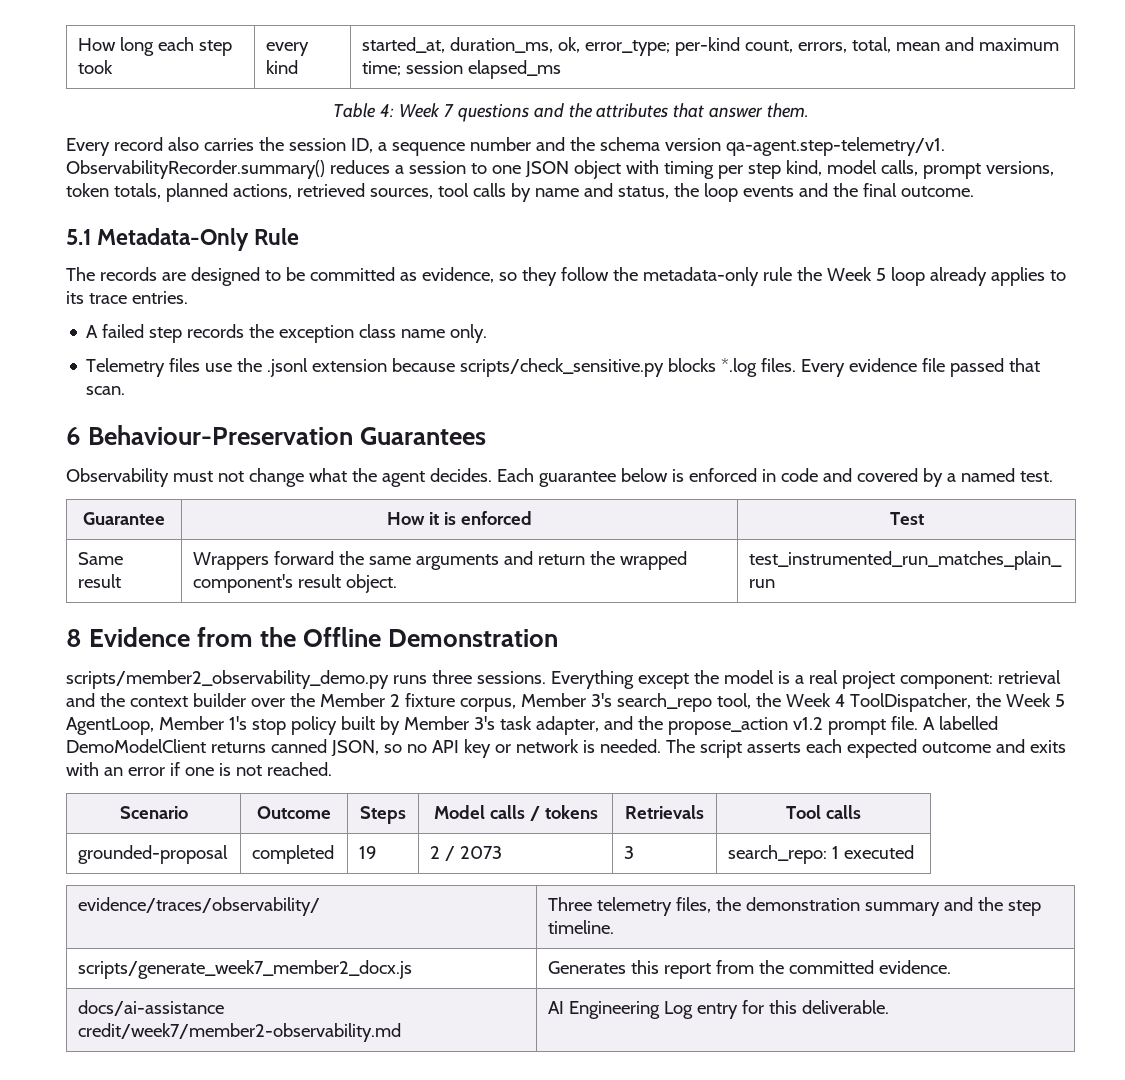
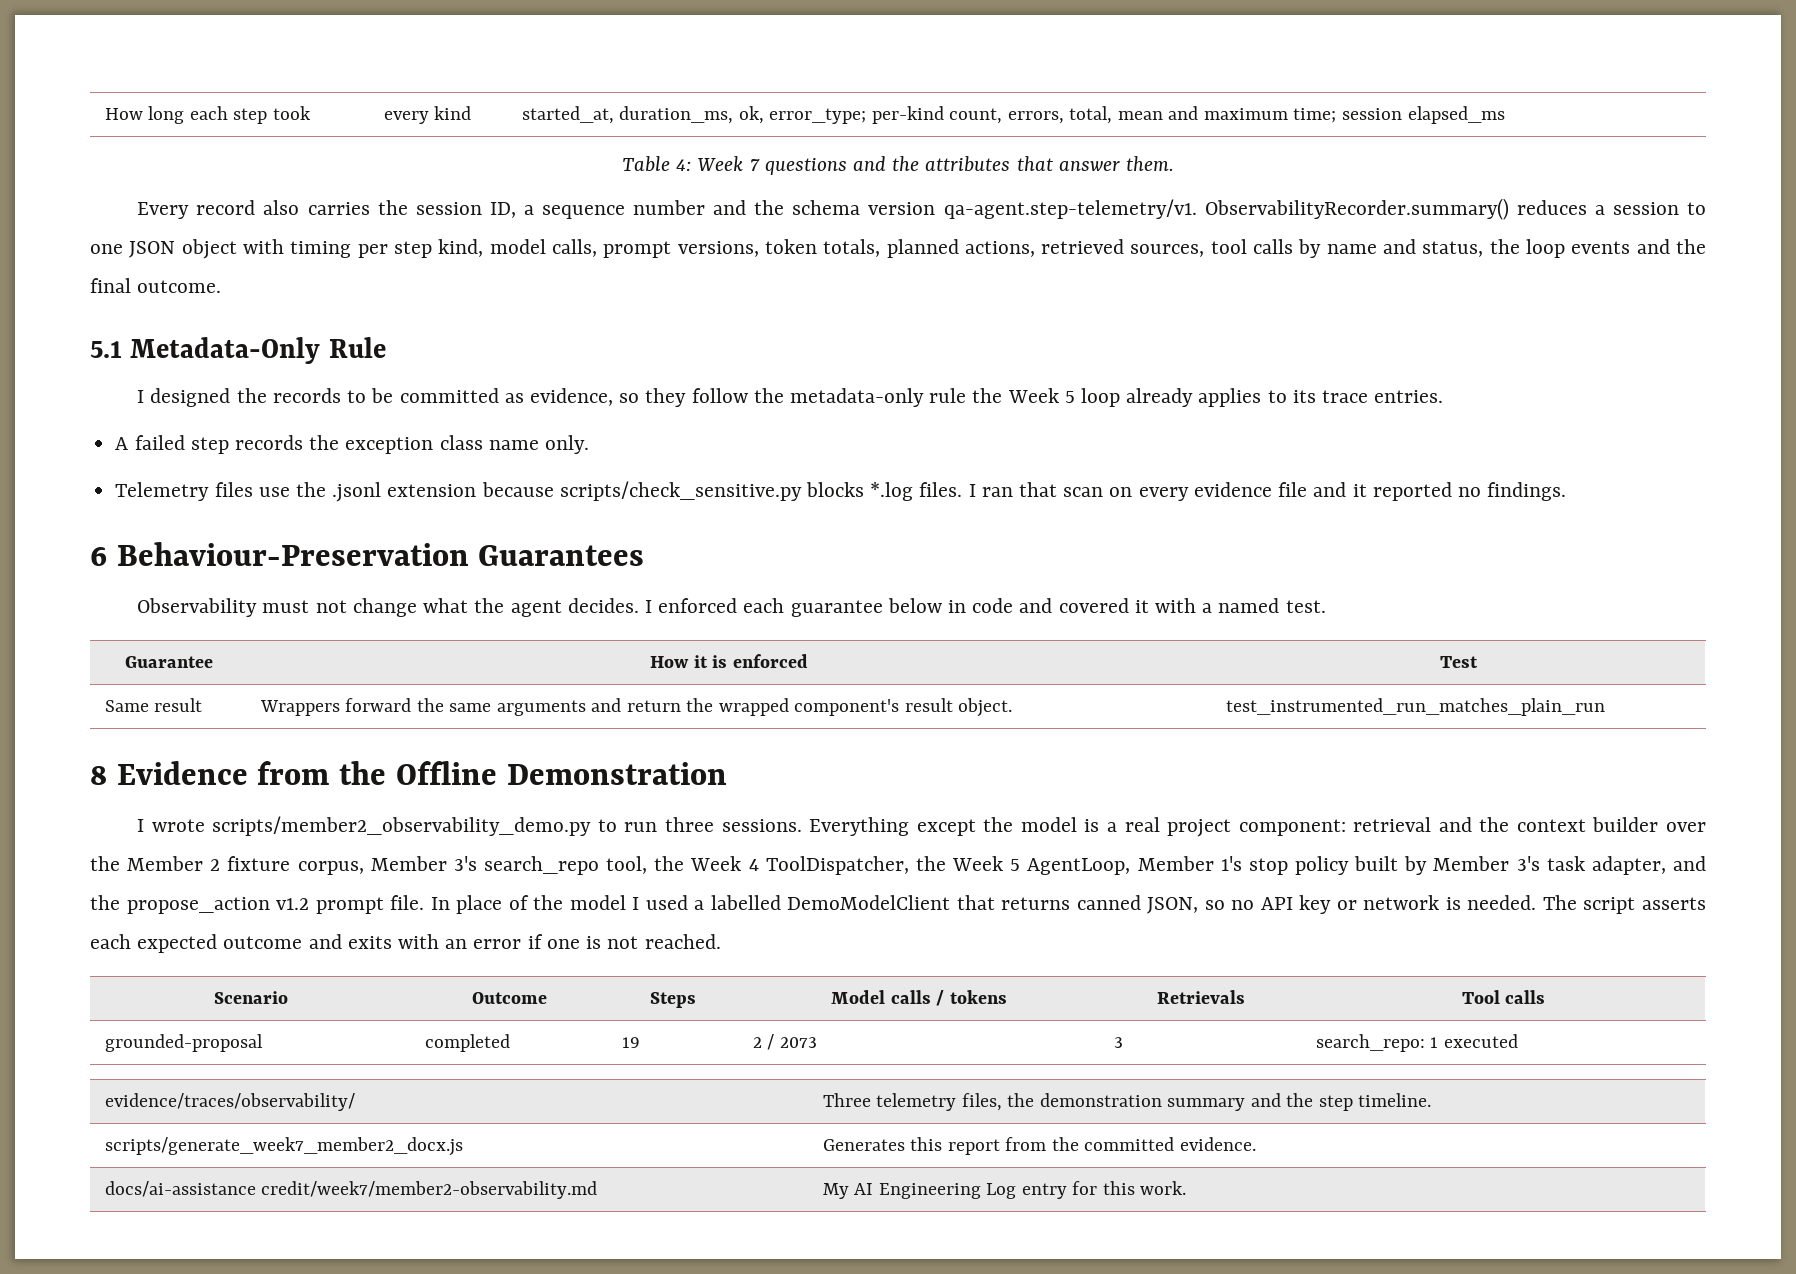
[66,267,260,286] The records are designed -> [137,388,341,407] I designed the records
[801,358,1041,377] [86,386,126,395] Every evidence file passed that scan. -> [968,482,1567,501] I ran that scan on every evidence file and it reported no findings.
[496,468,757,487] Each guarantee below is enforced -> [644,598,942,617] I enforced each guarantee below
[922,468,943,487] by -> [1134,598,1197,613] it with
[66,670,427,689] scripts/member2_observability_demo.py runs -> [137,816,658,836] I wrote scripts/member2_observability_demo.py to run
[922,717,935,730] A -> [430,895,705,914] In place of the model I used a
(206, 746) none -> [956,895,995,910] that
(402, 1032) none -> [822,1183,849,1199] My
[802,1000,890,1014] deliverable. -> [1140,1181,1187,1195] work.

